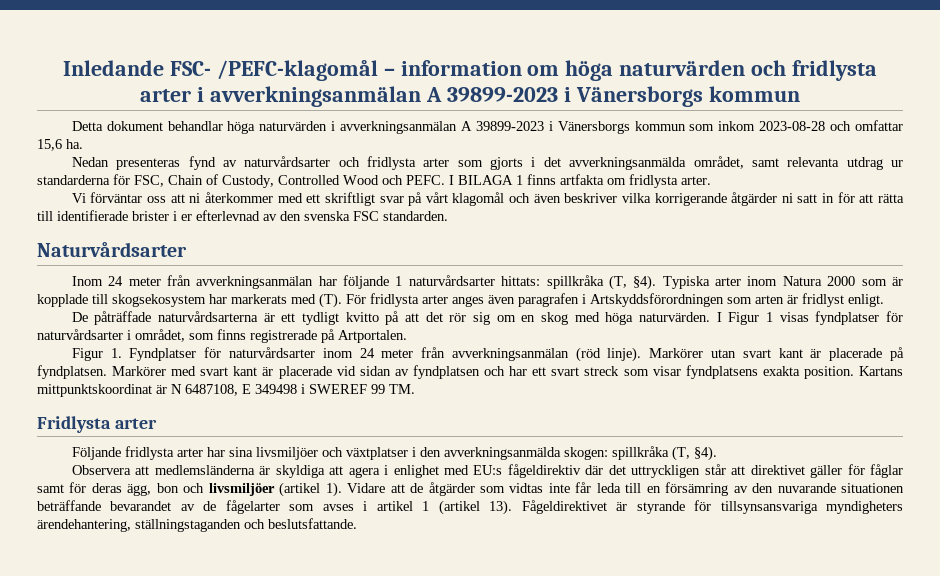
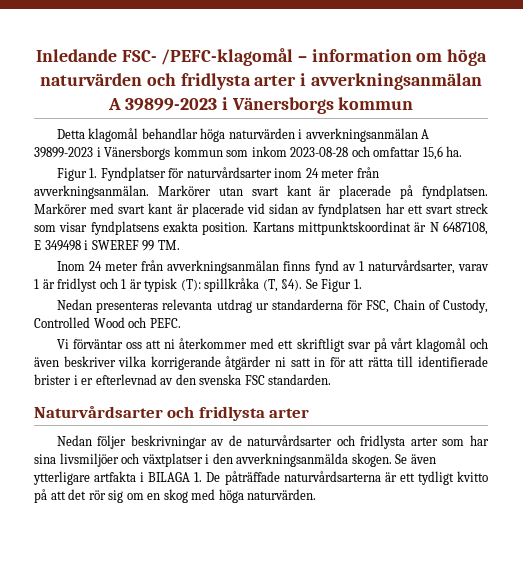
[106,121,163,131] dokument -> [88,128,139,142] klagomål
[71,156,779,170] Nedan presenteras fynd av naturvårdsarter och fridlysta arter som gjorts i det avverkningsanmälda området, samt -> [56,167,379,181] [34,185,488,199] [34,203,488,217] [34,221,488,235] [34,240,180,251] [56,260,489,274] [34,278,362,292] [56,299,159,313] Figur 1. Fyndplatser för naturvårdsarter inom 24 meter från avverkningsanmälan. Markörer utan svart kant är placerade på fyndplatsen. Markörer med svart kant är placerade vid sidan av fyndplatsen har ett svart streck som visar fyndplatsens exakta position. Kartans mittpunktskoordinat är N 6487108, E 349498 i SWEREF 99 TM. // Inom 24 meter från avverkningsanmälan finns fynd av 1 naturvårdsarter, varav 1 är fridlyst och 1 är typisk (T): spillkråka (T, §4). Se Figur 1. // Nedan presenteras
[449,174,711,188] I BILAGA 1 finns artfakta om fridlysta arter. -> (181, 323) none
[71,275,903,290] [37,293,884,308] // Inom 24 meter från avverkningsanmälan har följande 1 naturvårdsarter hittats: spillkråka (T, §4). Typiska arter inom Natura 2000 som är kopplade till skogsekosystem har markerats med (T). För fridlysta arter anges även paragrafen i Artskyddsförordningen som arten är fridlyst enligt. // -> [167,406,310,421] [56,435,489,449] [34,453,436,467] [33,471,203,485] och fridlysta arter // Nedan följer beskrivningar av de naturvårdsarter och fridlysta arter som har sina livsmiljöer och växtplatser i den avverkningsanmälda skogen. Se även ytterligare artfakta i BILAGA 1.
[716,311,903,325] [37,329,407,343] [71,347,905,362] [37,365,903,379] [37,384,415,397] [37,416,157,433] [71,446,717,461] [71,464,903,478] [37,482,905,497] [37,500,904,515] [37,518,357,532] I Figur 1 visas fyndplatser för naturvårdsarter i området, som finns registrerade på Artportalen. // Figur 1. Fyndplatser för naturvårdsarter inom 24 meter från avverkningsanmälan (röd linje). Markörer utan svart kant är placerade på fyndplatsen. Markörer med svart kant är placerade vid sidan av fyndplatsen och har ett svart streck som visar fyndplatsens exakta position. Kartans mittpunktskoordinat är N 6487108, E 349498 i SWEREF 99 TM. // Fridlysta arter // Följande fridlysta arter har sina livsmiljöer och växtplatser i den avverkningsanmälda skogen: spillkråka (T, §4). // Observera att medlemsländerna är skyldiga att agera i enlighet med EU:s fågeldirektiv där det uttryckligen står att direktivet gäller för fåglar samt för deras ägg, bon och livsmiljöer (artikel 1). Vidare att de åtgärder som vidtas inte får leda till en försämring av den nuvarande situationen beträffande bevarandet av de fågelarter som avses i artikel 1 (artikel 13). Fågeldirektivet är styrande för tillsynsansvariga myndigheters ärendehantering, ställningstaganden och beslutsfattande. -> (317, 494) none

